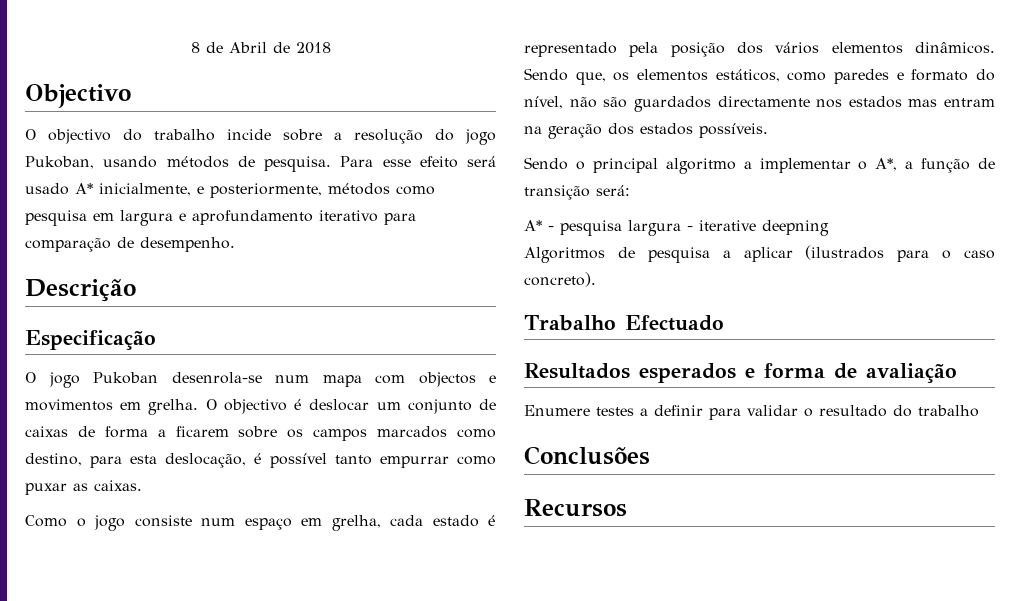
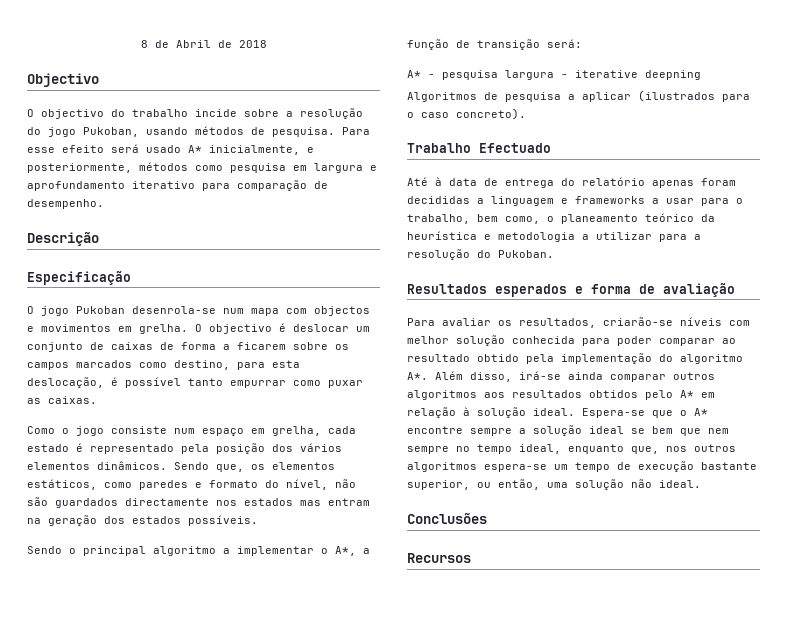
(724, 323) none -> [407,177,736,188] [407,196,743,206] [407,213,715,224] [407,231,701,242] [407,249,554,260] // Até à data de entrega do relatório apenas foram decididas a linguagem e frameworks a usar para o trabalho, bem como, o planeamento teórico da heurística e metodologia a utilizar para a resolução do Pukoban.
[524,405,979,420] Enumere testes a definir para validar o resultado do trabalho -> [407,317,750,328] [407,335,736,346] [407,353,743,364] [407,371,715,382] [407,390,715,400] [407,407,708,418] [407,425,729,436] [407,444,736,454] [407,461,757,472] [407,479,701,490] Para avaliar os resultados, criarão-se níveis com melhor solução conhecida para poder comparar ao resultado obtido pela implementação do algoritmo A*. Além disso, irá-se ainda comparar outros algoritmos aos resultados obtidos pelo A* em relação à solução ideal. Espera-se que o A* encontre sempre a solução ideal se bem que nem sempre no tempo ideal, enquanto que, nos outros algoritmos espera-se um tempo de execução bastante superior, ou então, uma solução não ideal.

